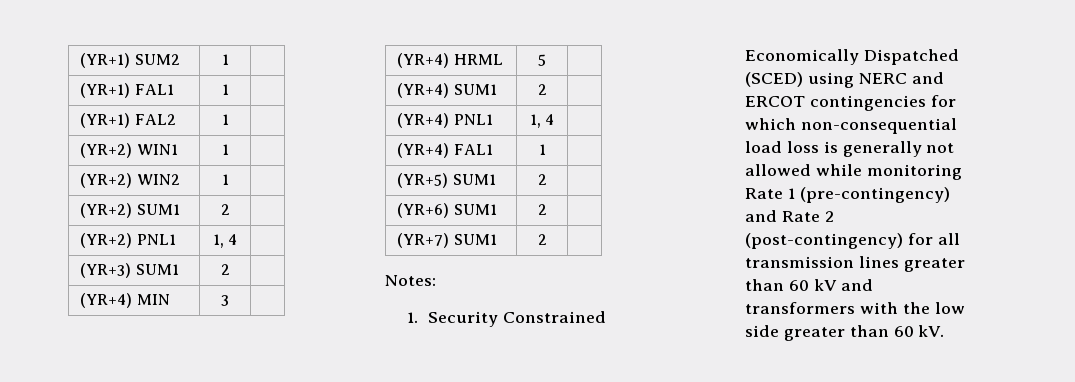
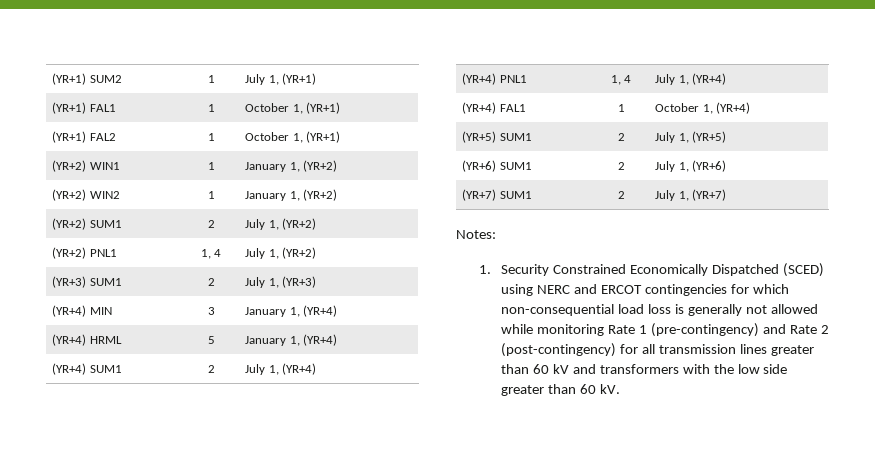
(229, 59) none -> [245,73,317,85] July 1, (YR+1)
(229, 89) none -> [245,102,341,114] October 1, (YR+1)
(229, 119) none -> [245,131,341,143] October 1, (YR+1)
(229, 149) none -> [245,160,338,172] January 1, (YR+2)
(229, 179) none -> [245,189,338,201] January 1, (YR+2)
(230, 209) none -> [245,218,317,230] July 1, (YR+2)
(238, 239) none -> [245,247,317,259] July 1, (YR+2)
(230, 269) none -> [245,276,317,288] July 1, (YR+3)
(229, 300) none -> [245,305,338,317] January 1, (YR+4)
(546, 60) none -> [245,334,338,346] January 1, (YR+4)
(547, 89) none -> [245,363,317,375] July 1, (YR+4)
(555, 119) none -> [655,73,727,85] July 1, (YR+4)
(546, 149) none -> [655,102,751,114] October 1, (YR+4)
(547, 179) none -> [655,131,727,143] July 1, (YR+5)
(547, 209) none -> [655,160,727,172] July 1, (YR+6)
(547, 239) none -> [655,189,727,201] July 1, (YR+7)

